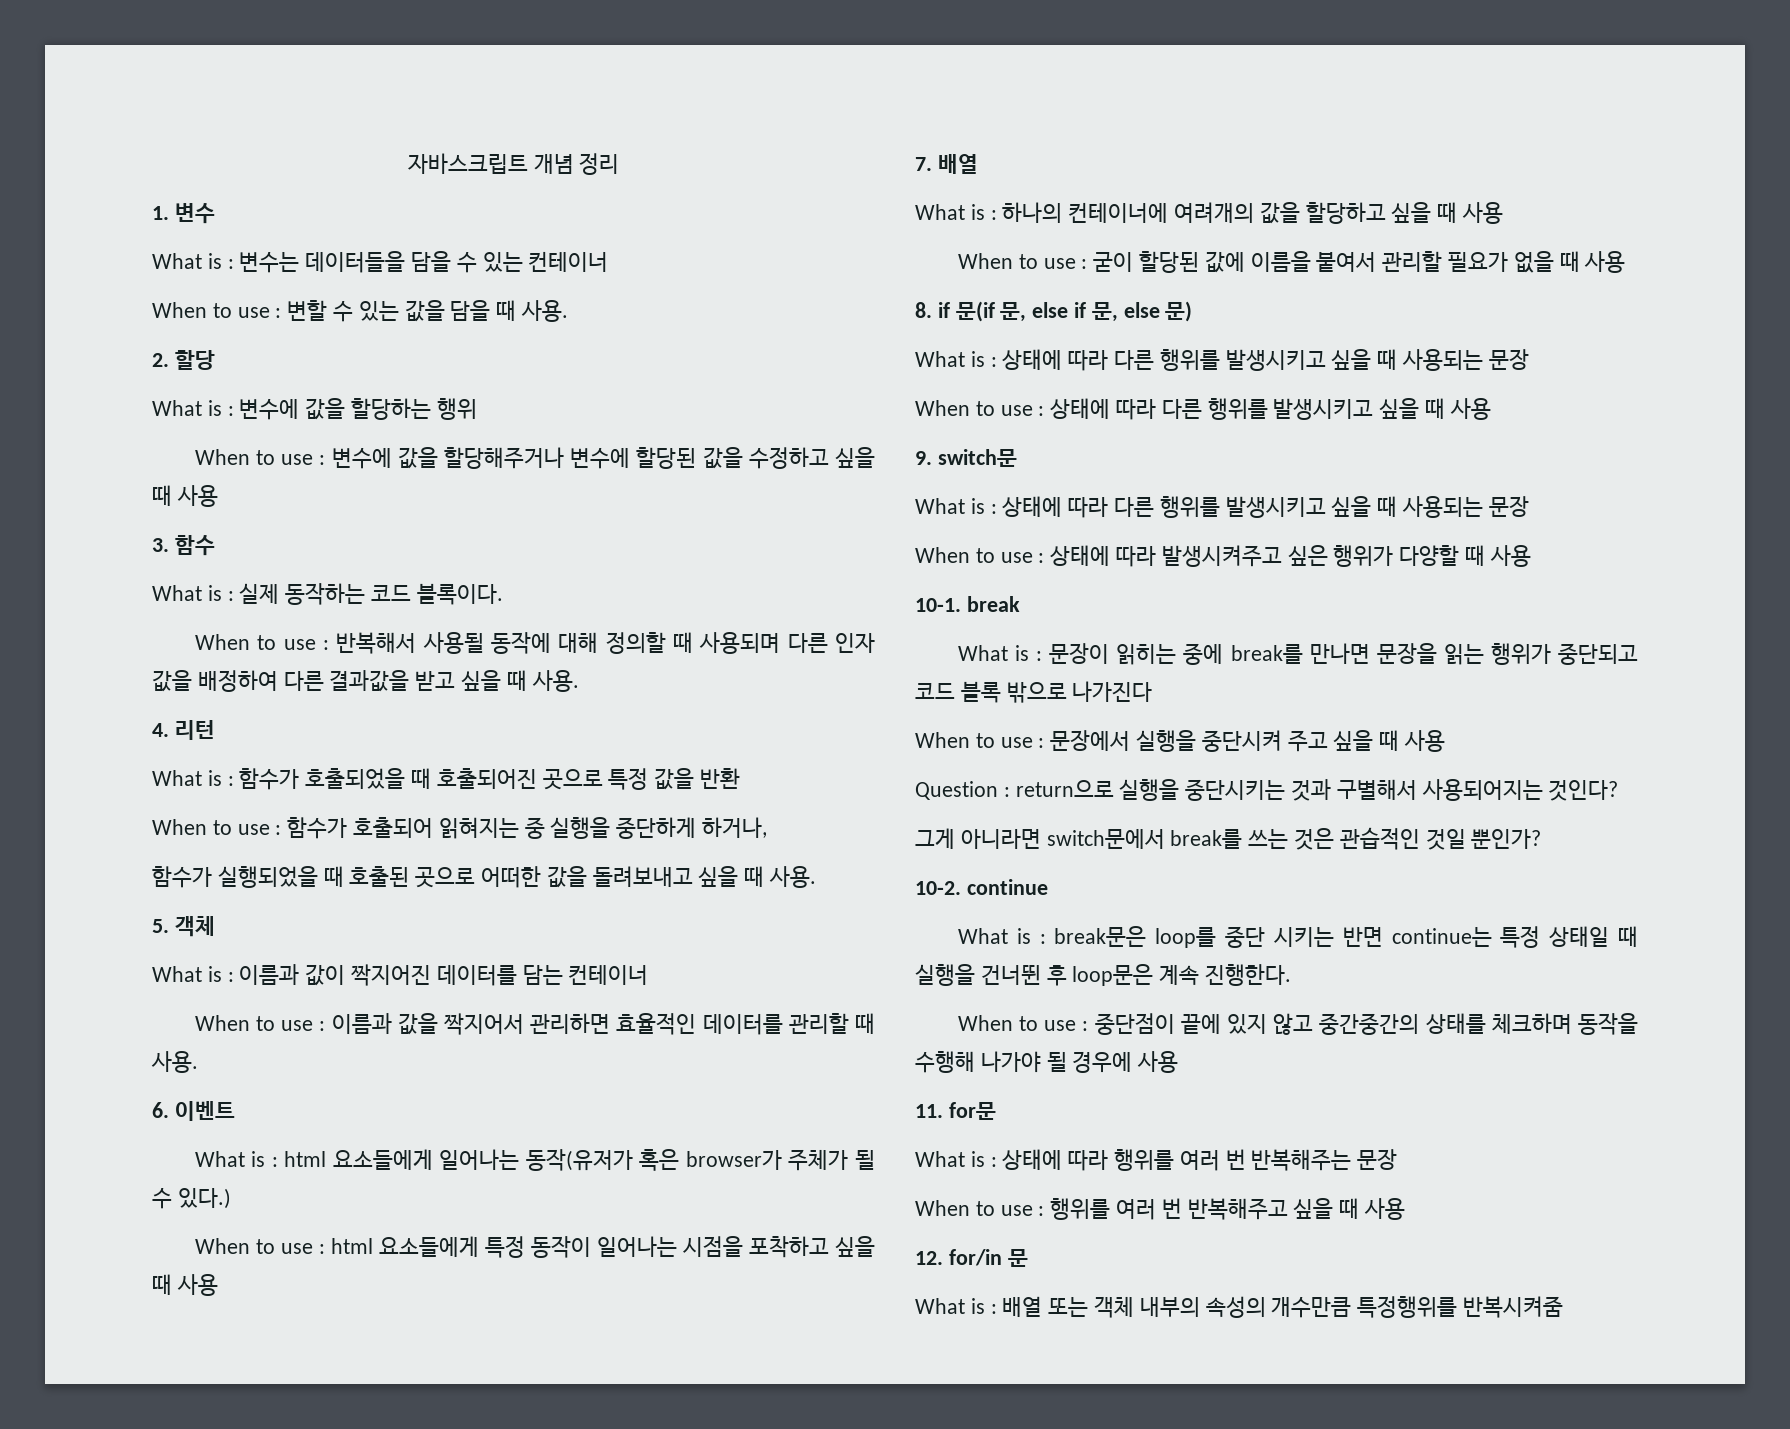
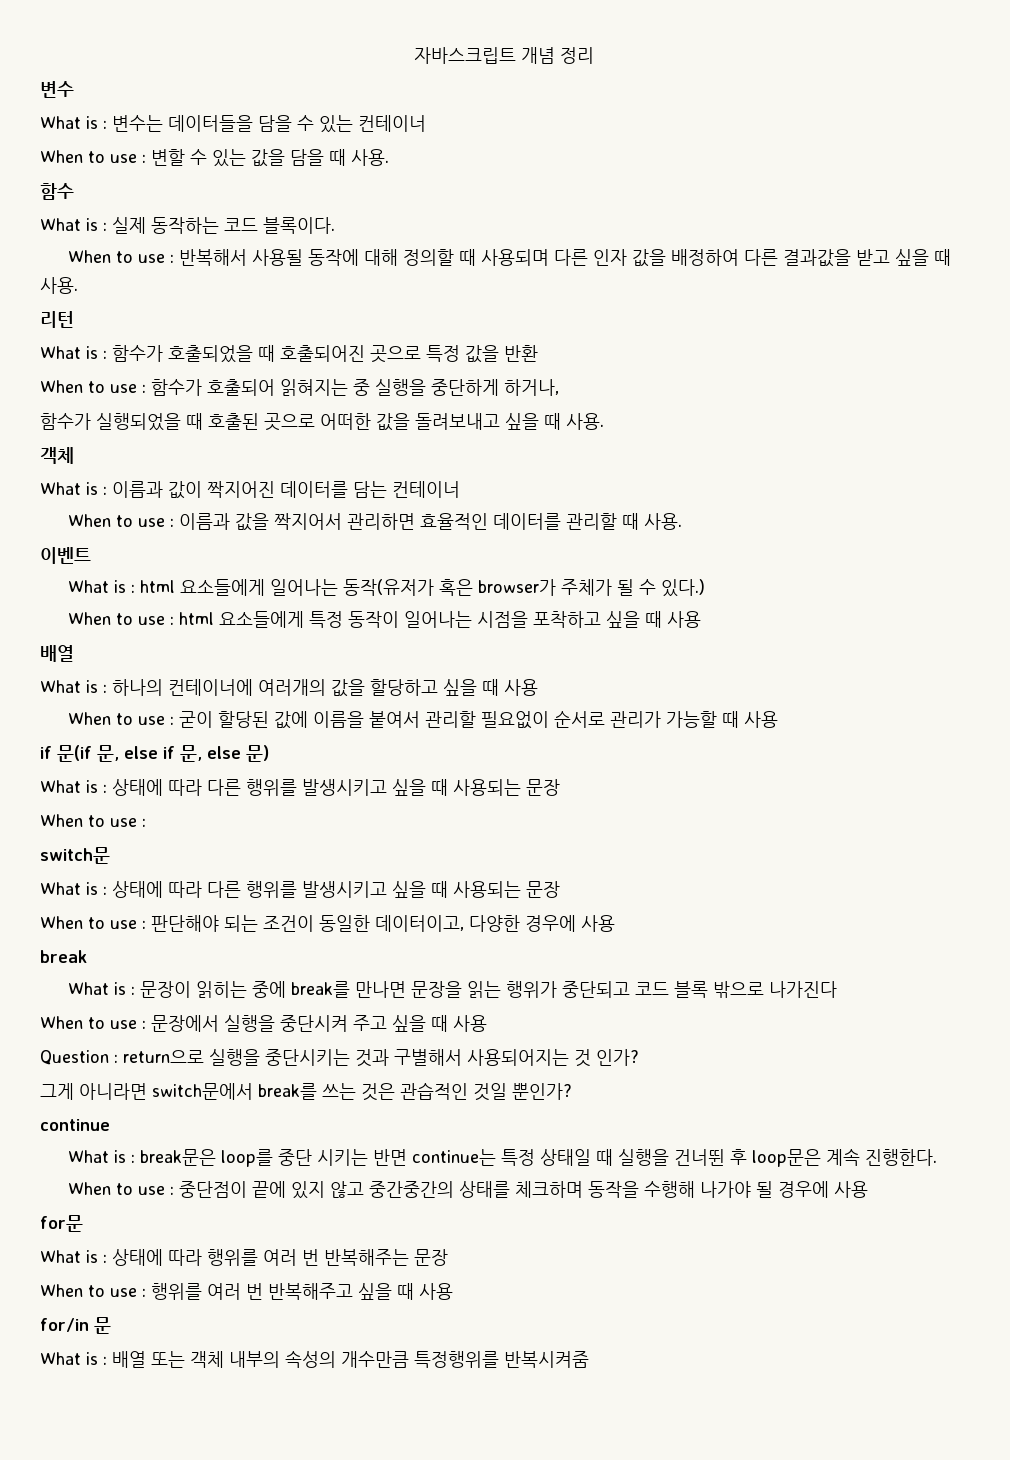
[152,206,169,220] 1. -> (594, 55) none
[152,350,215,370] [152,398,477,420] [194,447,875,469] [152,485,218,507] [152,538,169,552] 2. 할당 // What is : 변수에 값을 할당하는 행위 // When to use : 변수에 값을 할당해주거나 변수에 할당된 값을 수정하고 싶을 때 사용 // 3. -> (389, 157) none
[152,723,169,737] 4. -> (78, 285) none
[152,919,169,933] 5. -> (604, 421) none
[152,1102,169,1118] 6. -> (683, 521) none
[915,157,932,171] 7. -> (702, 619) none
[1174,202,1255,223] 여려개의 -> [258,679,326,696] 여러개의
[1447,251,1626,273] [915,302,932,318] 필요가 없을 때 사용 // 8. -> [481,710,779,729] 필요없이 순서로 관리가 가능할 때 사용 //
[1050,398,1491,420] [915,451,932,465] 상태에 따라 다른 행위를 발생시키고 싶을 때 사용 // 9. -> (146, 822) //
[1050,545,1531,567] [915,598,961,612] 상태에 따라 발생시켜주고 싶은 행위가 다양할 때 사용 // 10-1. -> [151,915,615,932] 판단해야 되는 조건이 동일한 데이터이고, 다양한 경우에 사용 //
[1548,780,1619,801] 것인다? -> [574,1049,639,1067] 것 인가?
[915,881,961,895] 10-2. -> (572, 1091) none
[915,1104,943,1118] 11. -> (869, 1189) none
[915,1251,943,1265] 12. -> (453, 1291) none

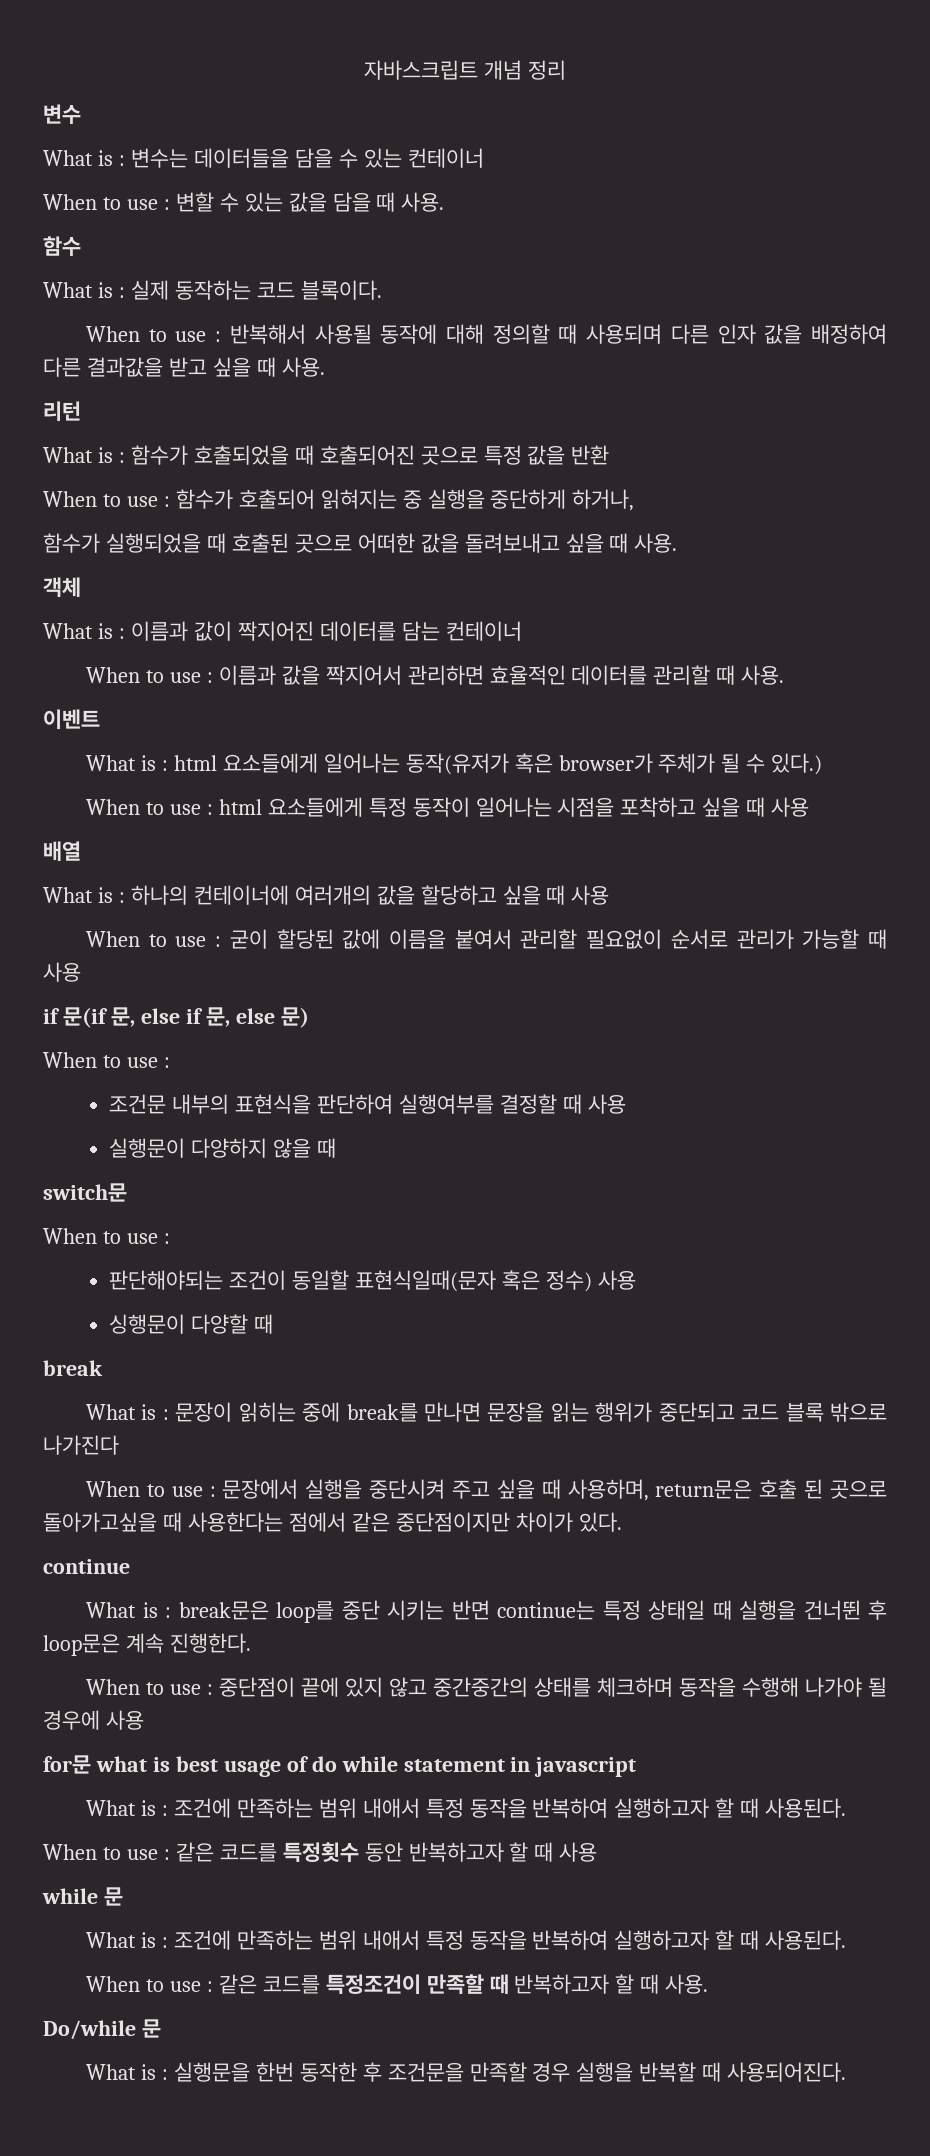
[40,779,560,796] [40,814,146,827] [40,847,110,864] [40,881,560,898] [40,915,615,932] What is : 상태에 따라 다른 행위를 발생시키고 싶을 때 사용되는 문장 // When to use : // switch문 // What is : 상태에 따라 다른 행위를 발생시키고 싶을 때 사용되는 문장 // When to use : 판단해야 되는 조건이 동일한 데이터이고, 다양한 경우에 사용 -> [43,1052,170,1068] [109,1094,626,1114] [109,1138,337,1158] [43,1183,127,1202] [43,1228,170,1244] [109,1270,636,1292] [109,1314,274,1334] When to use : // 조건문 내부의 표현식을 판단하여 실행여부를 결정할 때 사용 // 실행문이 다양하지 않을 때 // switch문 // When to use : // 판단해야되는 조건이 동일할 표현식일때(문자 혹은 정수) 사용 // 싱행문이 다양할 때
[453,1015,487,1032] [40,1049,639,1067] [40,1082,572,1101] 사용 // Question : return으로 실행을 중단시키는 것과 구별해서 사용되어지는 것 인가? // 그게 아니라면 switch문에서 break를 쓰는 것은 관습적인 것일 뿐인가? -> [567,1479,887,1501] [43,1512,622,1532] 사용하며, return문은 호출 된 곳으로 돌아가고싶을 때 사용한다는 점에서 같은 중단점이지만 차이가 있다.
[40,1249,448,1266] [40,1283,453,1300] [40,1317,111,1334] [40,1350,589,1368] // What is : 상태에 따라 행위를 여러 번 반복해주는 문장 // When to use : 행위를 여러 번 반복해주고 싶을 때 사용 // for/in 문 // What is : 배열 또는 객체 내부의 속성의 개수만큼 특정행위를 반복시켜줌 -> [95,1756,637,1777] [86,1798,847,1818] [43,1842,598,1862] [42,1887,123,1906] [86,1930,847,1950] [86,1974,709,1995] [43,2019,161,2040] [86,2062,847,2082] what is best usage of do while statement in javascript // What is : 조건에 만족하는 범위 내애서 특정 동작을 반복하여 실행하고자 할 때 사용된다. // When to use : 같은 코드를 특정횟수 동안 반복하고자 할 때 사용 // while 문 // What is : 조건에 만족하는 범위 내애서 특정 동작을 반복하여 실행하고자 할 때 사용된다. // When to use : 같은 코드를 특정조건이 만족할 때 반복하고자 할 때 사용. // Do/while 문 // What is : 실행문을 한번 동작한 후 조건문을 만족할 경우 실행을 반복할 때 사용되어진다.

